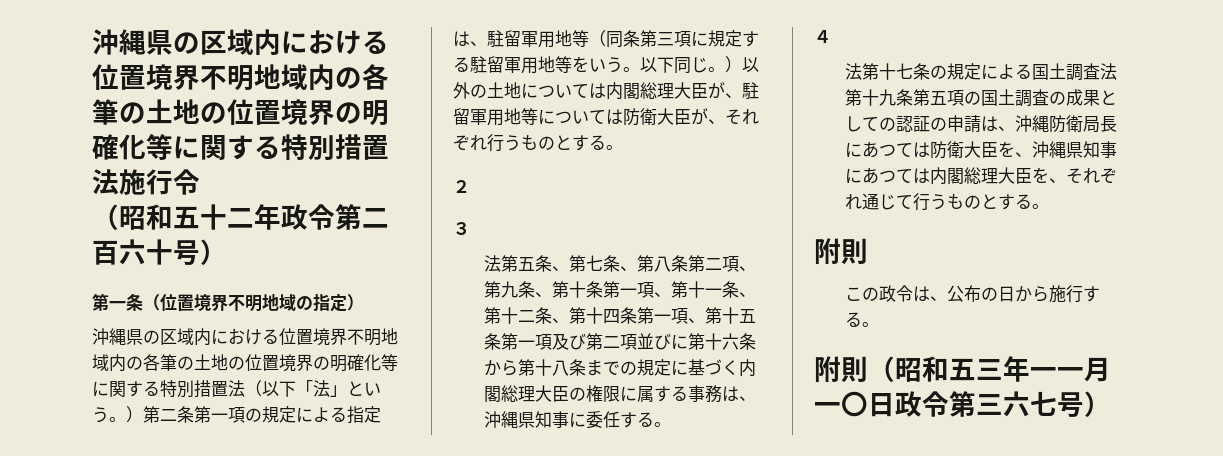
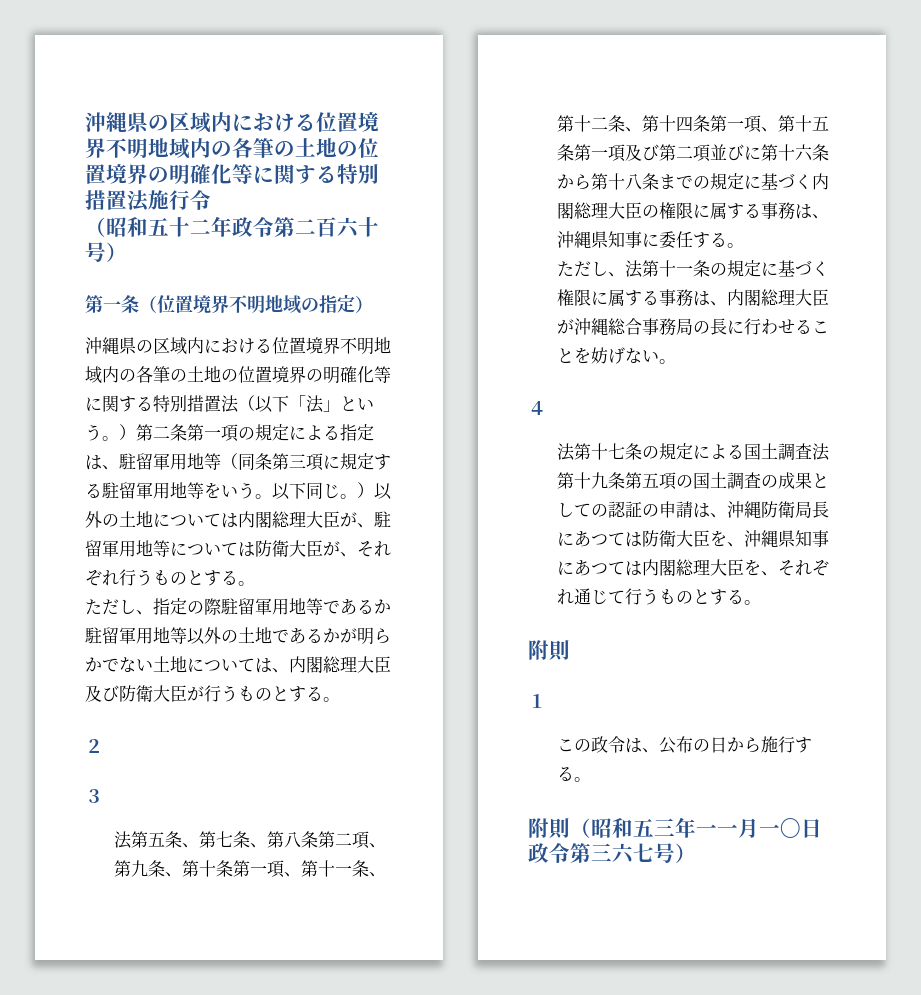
(623, 147) none -> [85,598,391,615] [84,627,391,645] [85,656,391,673] [85,685,340,702] // ただし、指定の際駐留軍用地等であるか駐留軍用地等以外の土地であるかが明らかでない土地については、内閣総理大臣及び防衛大臣が行うものとする。
(672, 424) none -> [556,260,829,278] [556,289,829,306] [556,318,829,335] [556,347,676,364] // ただし、法第十一条の規定に基づく権限に属する事務は、内閣総理大臣が沖縄総合事務局の長に行わせることを妨げない。
(868, 251) none -> [528,694,546,708] // １

